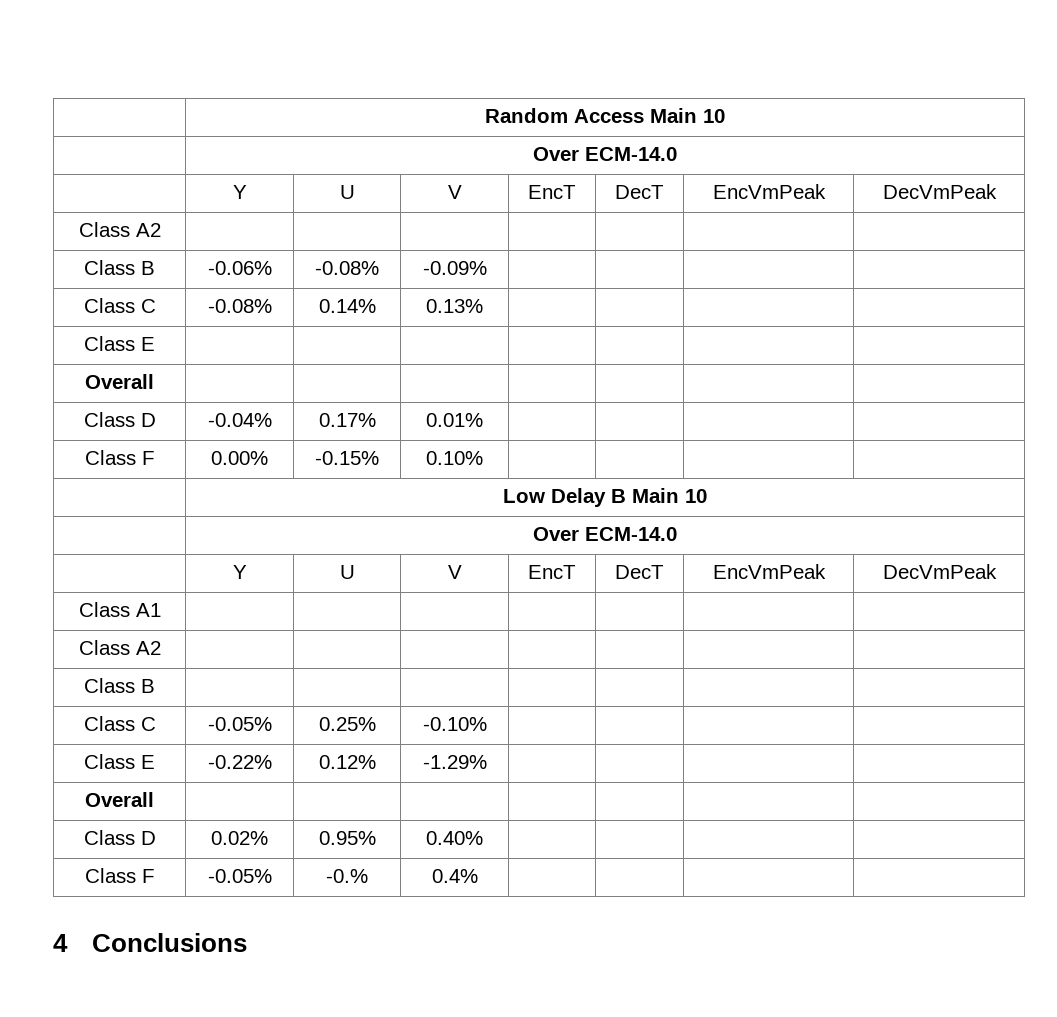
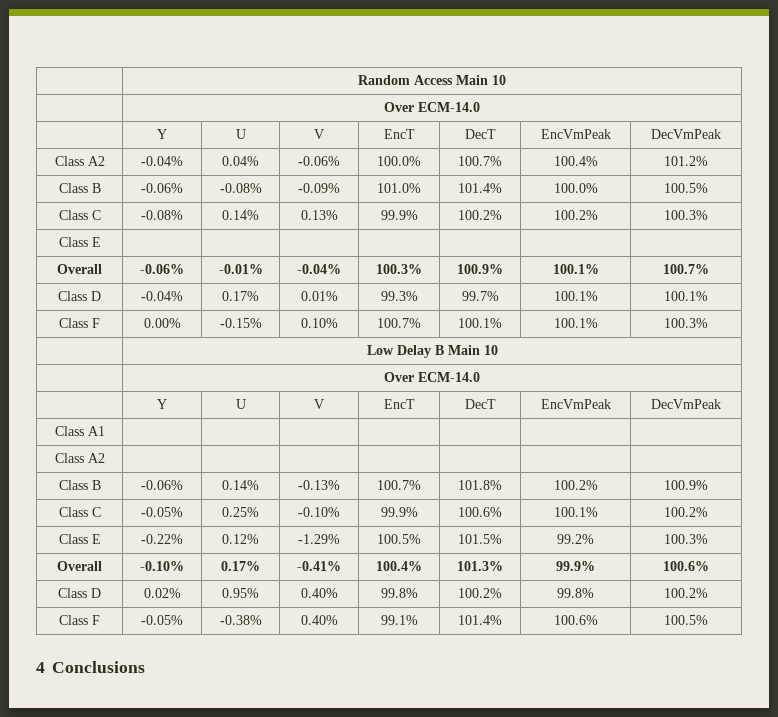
(161, 230) | | | | | | -> [141,156,183,166] [222,156,259,166] [298,156,340,166] [377,156,421,166] [458,156,502,166] [553,156,598,166] [664,156,708,166] -0.04% | 0.04% | -0.06% | 100.0% | 100.7% | 100.4% | 101.2%
(487, 268) | | | -> [377,183,421,193] [458,183,502,193] [553,183,598,193] [664,183,708,193] 101.0% | 101.4% | 100.0% | 100.5%
(483, 306) | | | -> [380,210,418,220] [458,210,502,220] [553,210,598,220] [664,210,708,220] 99.9% | 100.2% | 100.2% | 100.3%
(154, 381) | | | | | | -> [140,264,184,274] [218,264,263,274] [297,264,341,274] [376,264,422,274] [457,264,503,274] [552,264,599,274] [663,264,709,274] -0.06% | -0.01% | -0.04% | 100.3% | 100.9% | 100.1% | 100.7%
(483, 420) | | | -> [380,291,418,301] [461,291,499,301] [553,291,598,301] [664,291,708,301] 99.3% | 99.7% | 100.1% | 100.1%
(483, 458) | | | -> [377,318,421,328] [458,318,502,328] [553,318,598,328] [664,318,708,328] 100.7% | 100.1% | 100.1% | 100.3%
(155, 686) | | | | | | -> [141,480,183,490] [222,480,259,490] [298,480,340,490] [377,480,421,490] [458,480,502,490] [553,480,598,490] [664,480,708,490] -0.06% | 0.14% | -0.13% | 100.7% | 101.8% | 100.2% | 100.9%
(487, 724) | | | -> [380,507,418,517] [458,507,502,517] [553,507,598,517] [664,507,708,517] 99.9% | 100.6% | 100.1% | 100.2%
[85,792,154,807] | | | // Overall | | | | | | | -> [377,534,421,544] [458,534,502,544] [557,534,594,544] [664,534,708,544] [57,561,102,571] [140,561,184,571] [221,561,260,571] [297,561,341,571] [376,561,422,571] [457,561,503,571] [556,561,595,571] [663,561,709,571] 100.5% | 101.5% | 99.2% | 100.3% // Overall | -0.10% | 0.17% | -0.41% | 100.4% | 101.3% | 99.9% | 100.6%
(483, 838) | | | -> [380,588,418,598] [458,588,502,598] [557,588,594,598] [664,588,708,598] 99.8% | 100.2% | 99.8% | 100.2%
[326,869,368,883] [431,869,478,883] -0.% | 0.4% | | | | -> [219,615,262,625] [300,615,338,625] [380,615,418,625] [458,615,502,625] [553,615,598,625] [664,615,708,625] -0.38% | 0.40% | 99.1% | 101.4% | 100.6% | 100.5%

